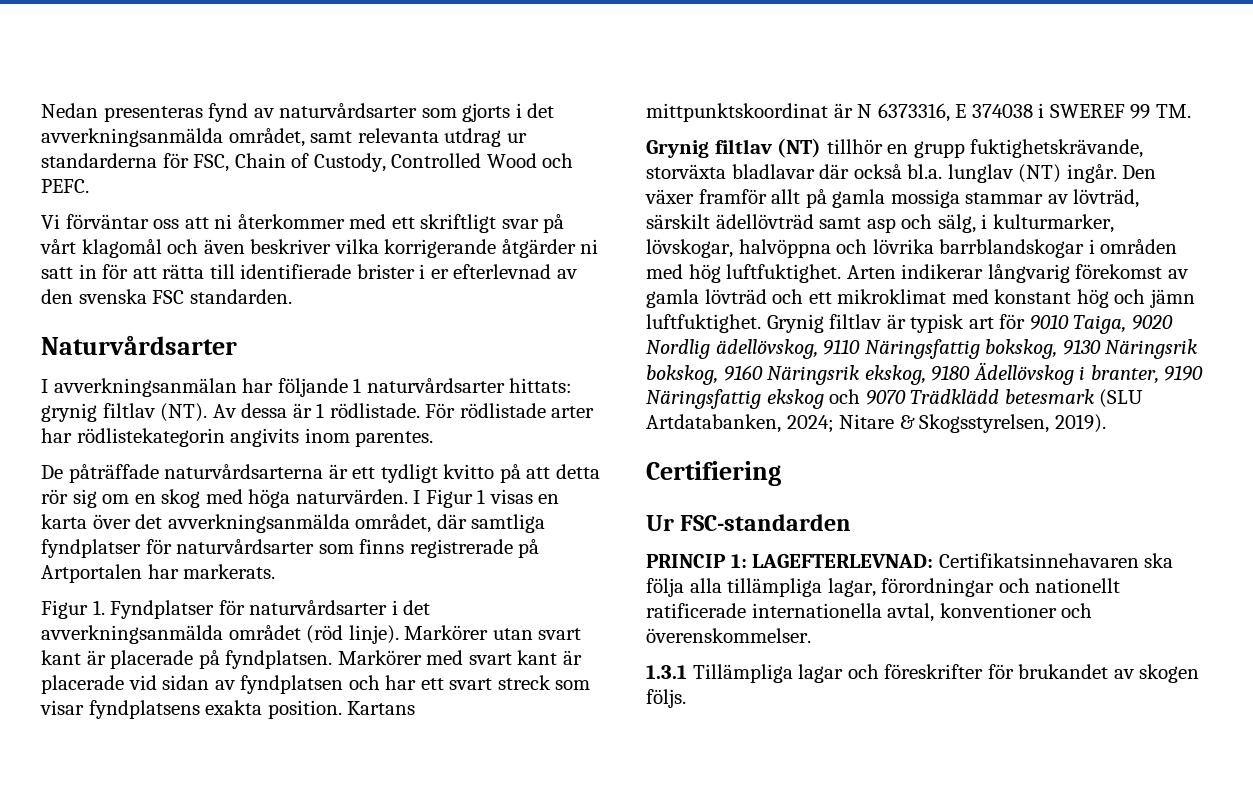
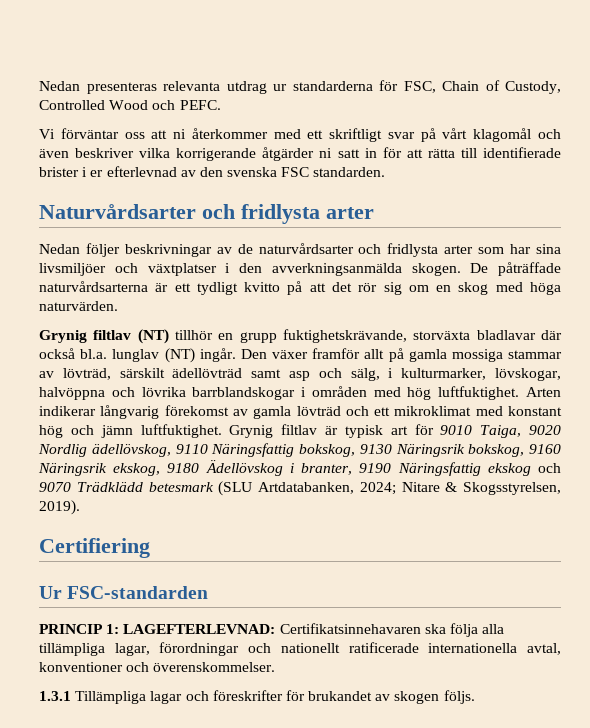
[208,103,555,122] [41,128,353,147] fynd av naturvårdsarter som gjorts i det avverkningsanmälda området, samt -> (157, 88) none
[41,378,573,397] [41,403,595,422] [41,428,434,447] // I avverkningsanmälan har följande 1 naturvårdsarter hittats: grynig filtlav (NT). Av dessa är 1 rödlistade. För rödlistade arter har rödlistekategorin angivits inom parentes. // -> [202,204,374,224] [39,243,562,257] [39,263,461,276] och fridlysta arter // Nedan följer beskrivningar av de naturvårdsarter och fridlysta arter som har sina livsmiljöer och växtplatser i den avverkningsanmälda skogen.
[555,464,600,479] detta -> [331,282,352,292] det
[413,489,560,508] [41,514,546,533] [41,539,540,558] [41,564,276,583] [41,600,431,619] [41,625,582,644] [41,650,582,669] [41,675,591,694] [40,700,416,719] [646,103,1191,122] I Figur 1 visas en karta över det avverkningsanmälda området, där samtliga fyndplatser för naturvårdsarter som finns registrerade på Artportalen har markerats. // Figur 1. Fyndplatser för naturvårdsarter i det avverkningsanmälda området (röd linje). Markörer utan svart kant är placerade på fyndplatsen. Markörer med svart kant är placerade vid sidan av fyndplatsen och har ett svart streck som visar fyndplatsens exakta position. Kartans mittpunktskoordinat är N 6373316, E 374038 i SWEREF 99 TM. -> (118, 306) none

